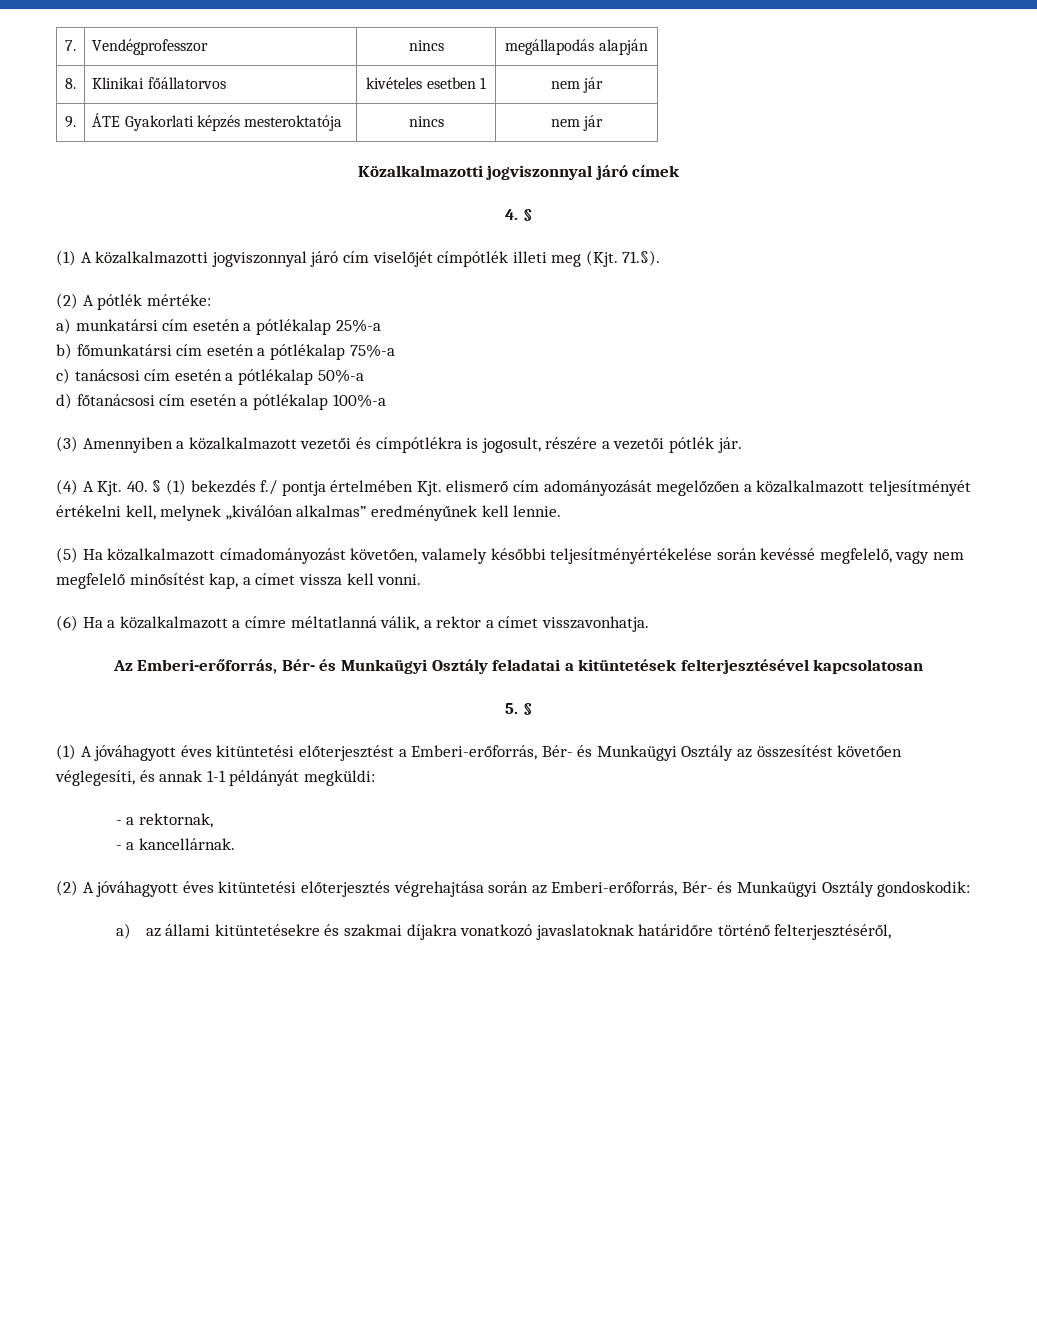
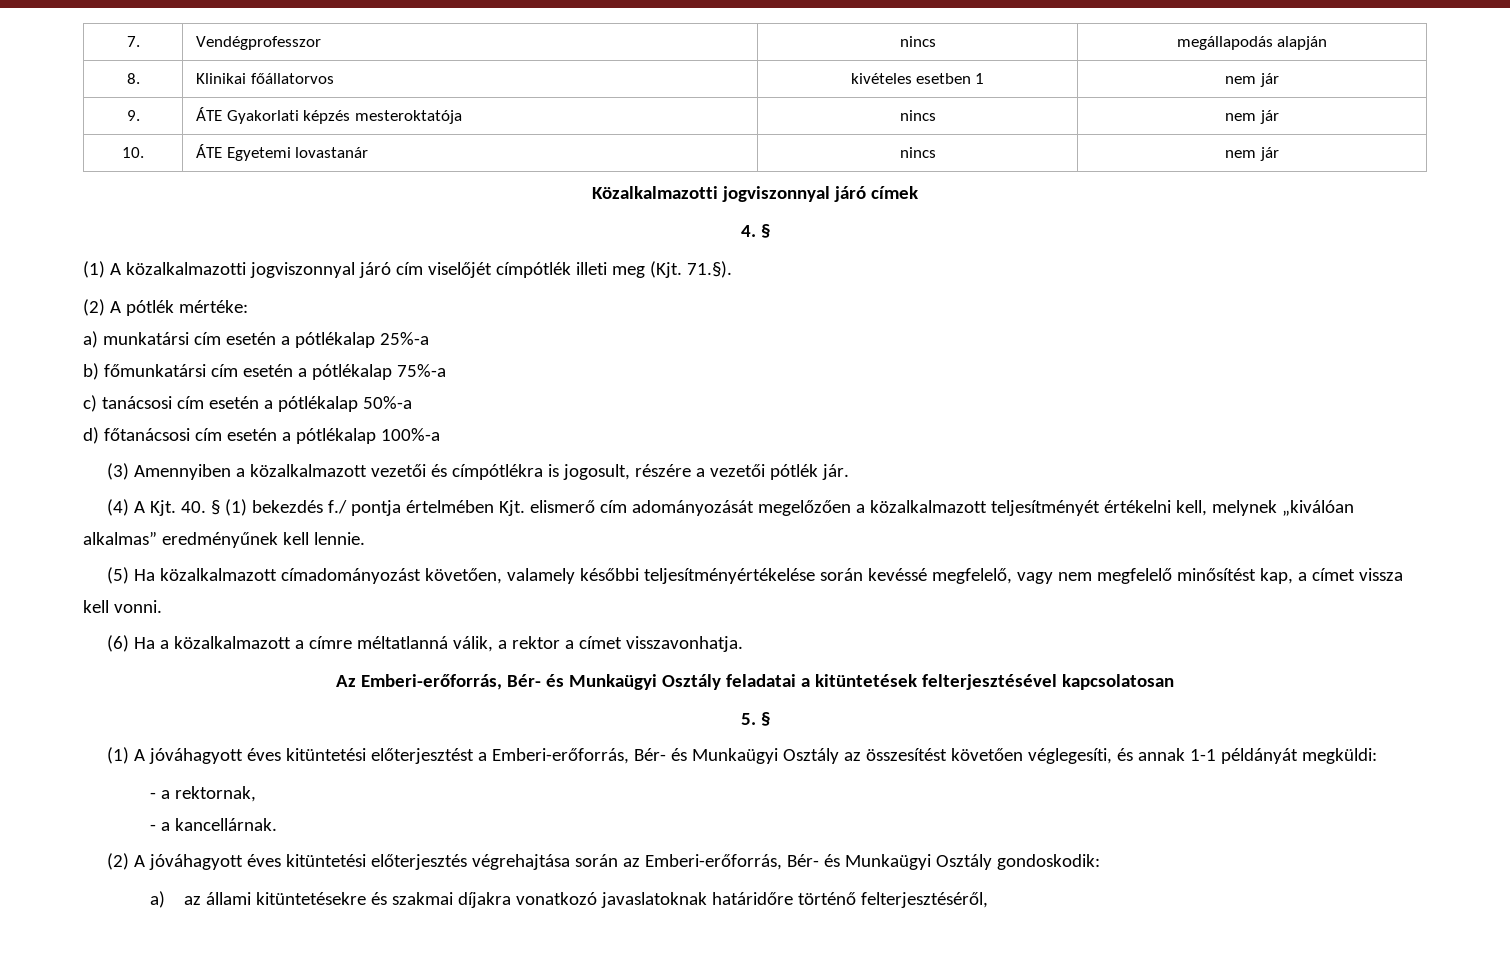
(604, 123) none -> [122,147,144,158] [196,144,369,161] [899,147,936,158] [1225,147,1279,161] // 10. | ÁTE Egyetemi lovastanár | nincs | nem jár

